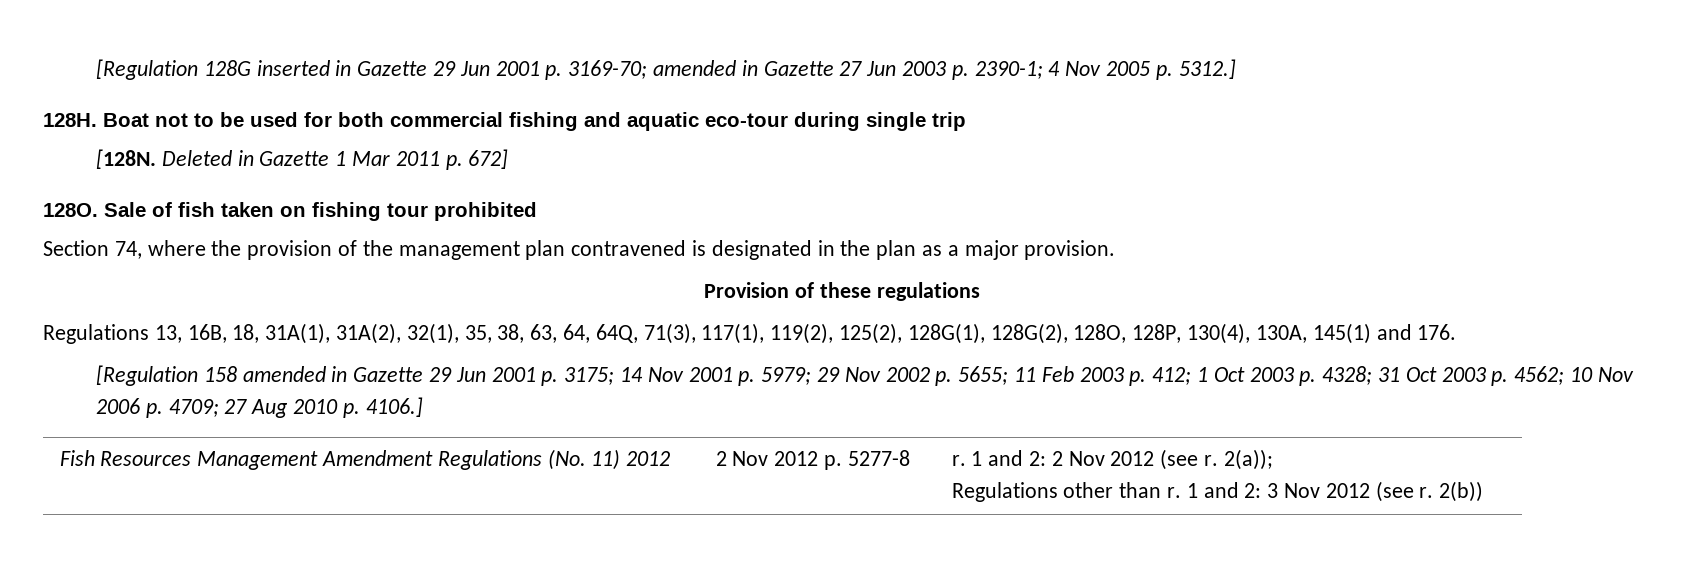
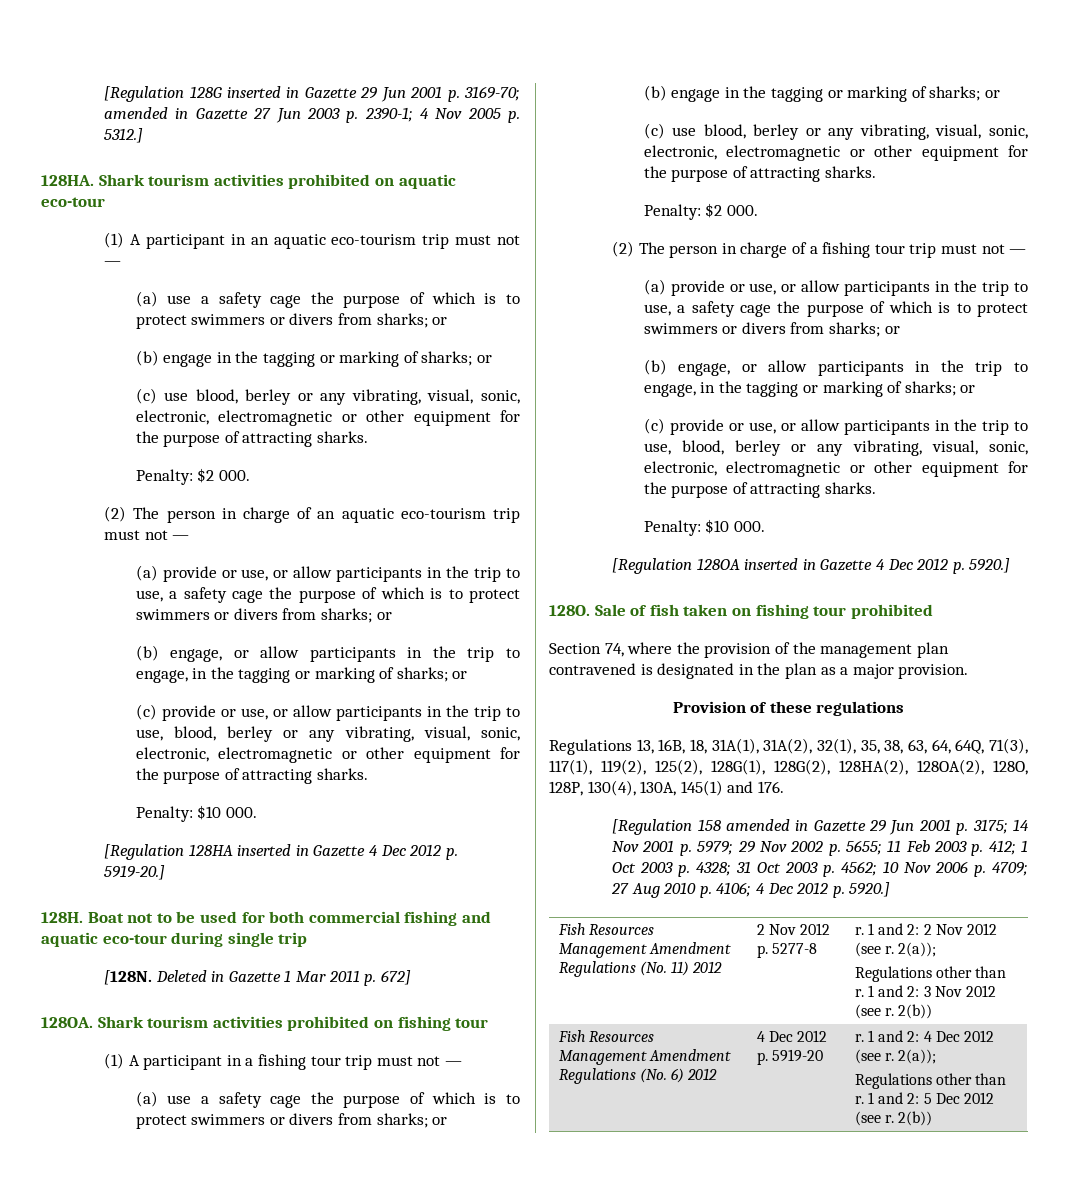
(1236, 69) none -> [41,174,456,189] [41,197,105,207] [104,232,521,249] [104,261,122,266] [135,291,520,308] [135,313,448,329] [135,350,492,367] [135,388,520,405] [135,410,520,426] [135,431,369,447] [135,468,250,485] [104,506,520,523] [104,530,190,540] [135,565,520,582] [135,587,520,603] [135,608,392,623] [135,645,520,662] [135,667,468,683] [135,704,520,721] [135,726,520,742] [135,747,520,763] [135,768,369,784] [135,805,257,822] [104,844,458,860] [104,865,166,880] // 128HA. Shark tourism activities prohibited on aquatic eco-tour // (1) A participant in an aquatic eco-tourism trip must not — // (a) use a safety cage the purpose of which is to protect swimmers or divers from sharks; or // (b) engage in the tagging or marking of sharks; or // (c) use blood, berley or any vibrating, visual, sonic, electronic, electromagnetic or other equipment for the purpose of attracting sharks. // Penalty: $2 000. // (2) The person in charge of an aquatic eco-tourism trip must not — // (a) provide or use, or allow participants in the trip to use, a safety cage the purpose of which is to protect swimmers or divers from sharks; or // (b) engage, or allow participants in the trip to engage, in the tagging or marking of sharks; or // (c) provide or use, or allow participants in the trip to use, blood, berley or any vibrating, visual, sonic, electronic, electromagnetic or other equipment for the purpose of attracting sharks. // Penalty: $10 000. // [Regulation 128HA inserted in Gazette 4 Dec 2012 p. 5919-20.]
(509, 159) none -> [41,1016,489,1031] [104,1053,463,1070] [135,1091,520,1108] [135,1113,448,1129] [643,85,1000,102] [643,123,1028,140] [643,145,1028,161] [643,166,877,182] [643,203,758,220] [612,241,1027,258] [643,279,1028,296] [643,301,1028,317] [643,322,900,337] [643,359,1028,376] [643,381,976,397] [643,418,1028,435] [643,440,1028,456] [643,461,1028,477] [643,482,877,498] [643,519,765,536] [612,558,1011,574] // 128OA. Shark tourism activities prohibited on fishing tour // (1) A participant in a fishing tour trip must not — // (a) use a safety cage the purpose of which is to protect swimmers or divers from sharks; or // (b) engage in the tagging or marking of sharks; or // (c) use blood, berley or any vibrating, visual, sonic, electronic, electromagnetic or other equipment for the purpose of attracting sharks. // Penalty: $2 000. // (2) The person in charge of a fishing tour trip must not — // (a) provide or use, or allow participants in the trip to use, a safety cage the purpose of which is to protect swimmers or divers from sharks; or // (b) engage, or allow participants in the trip to engage, in the tagging or marking of sharks; or // (c) provide or use, or allow participants in the trip to use, blood, berley or any vibrating, visual, sonic, electronic, electromagnetic or other equipment for the purpose of attracting sharks. // Penalty: $10 000. // [Regulation 128OA inserted in Gazette 4 Dec 2012 p. 5920.]
(1068, 333) none -> [839,759,984,775] 128HA(2), 128OA(2),
[365,397,423,417] 4106.] -> [716,882,891,898] 4106; 4 Dec 2012 p. 5920.]
(1484, 491) none -> [557,1030,654,1042] [558,1049,731,1065] [558,1068,718,1084] [756,1030,828,1042] [756,1049,823,1065] [854,1030,994,1042] [854,1049,937,1064] [854,1073,1007,1089] [854,1092,994,1104] [854,1111,933,1126] // Fish Resources Management Amendment Regulations (No. 6) 2012 | 4 Dec 2012 p. 5919-20 | r. 1 and 2: 4 Dec 2012 (see r. 2(a)); // Regulations other than r. 1 and 2: 5 Dec 2012 (see r. 2(b))

